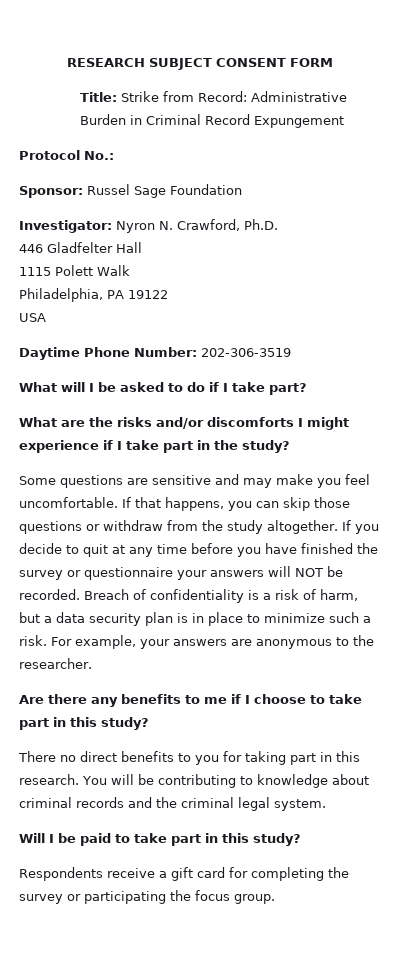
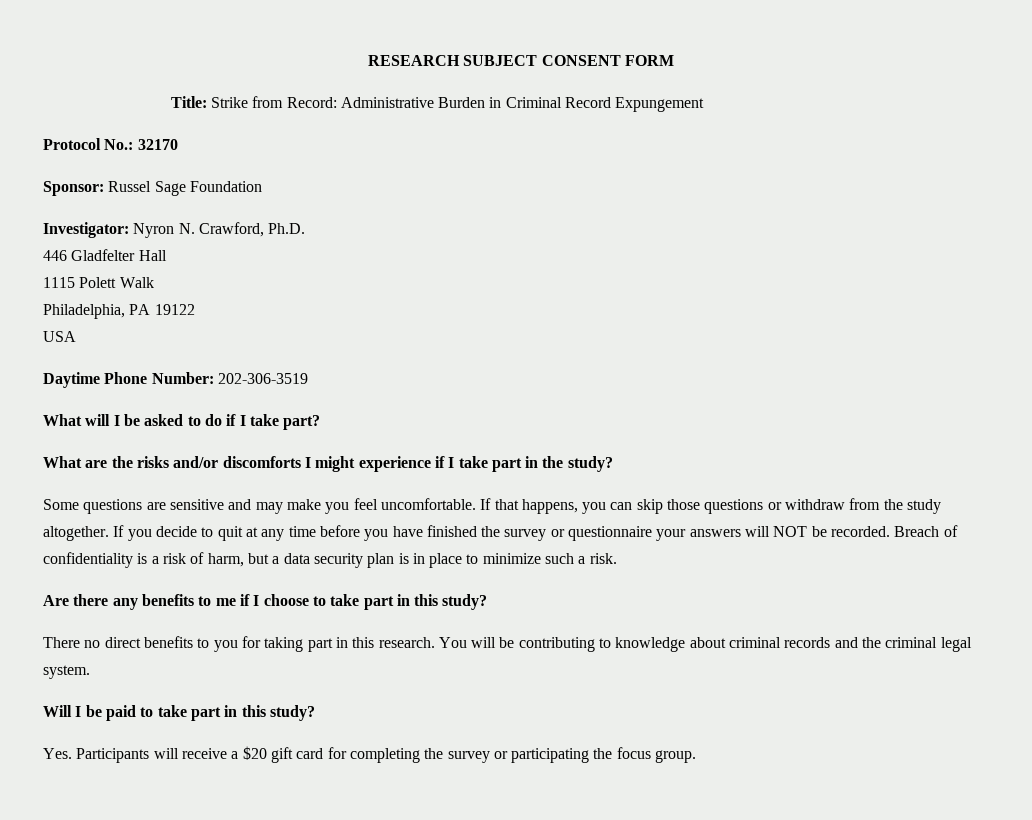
(114, 155) none -> [137,139,178,150] 32170
[51,635,374,649] [19,658,92,669] For example, your answers are anonymous to the researcher. -> (617, 558) none
[19,867,103,881] Respondents -> [43,748,179,763] Yes. Participants will
(167, 874) none -> [242,746,267,760] $20

